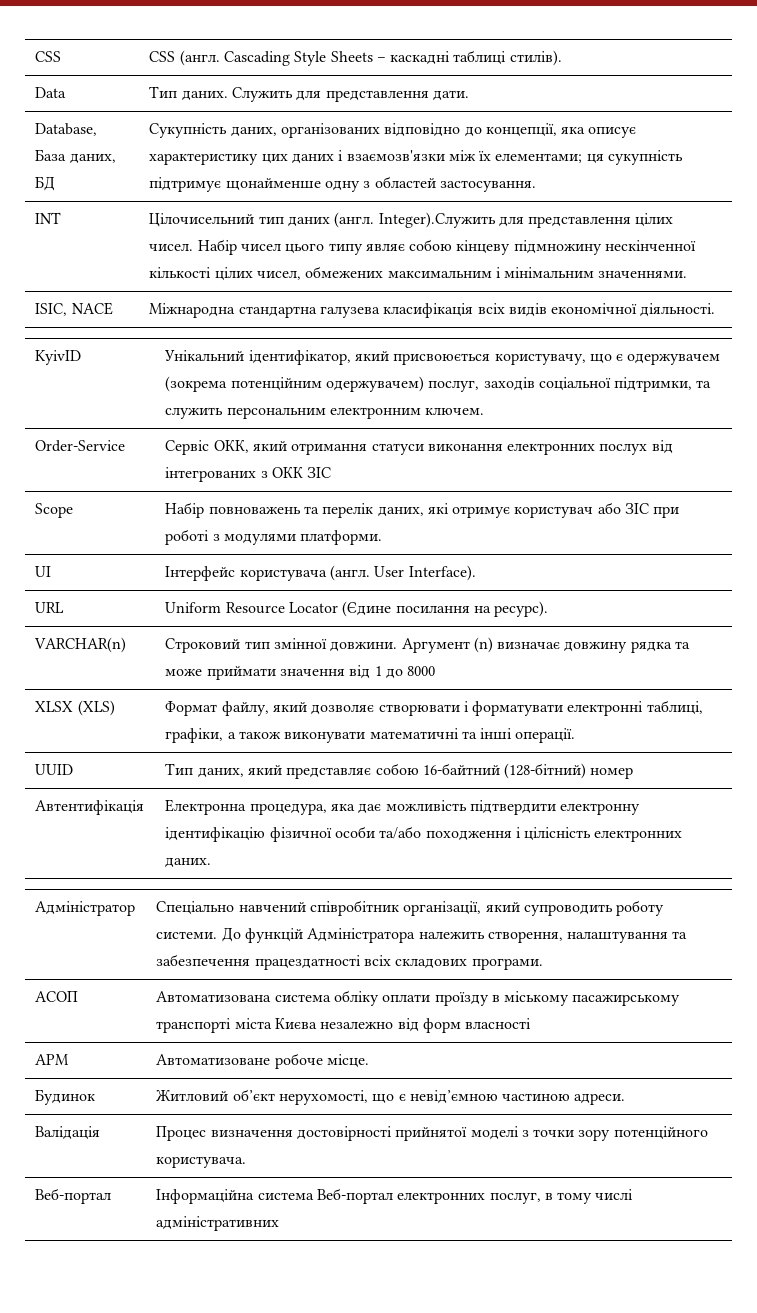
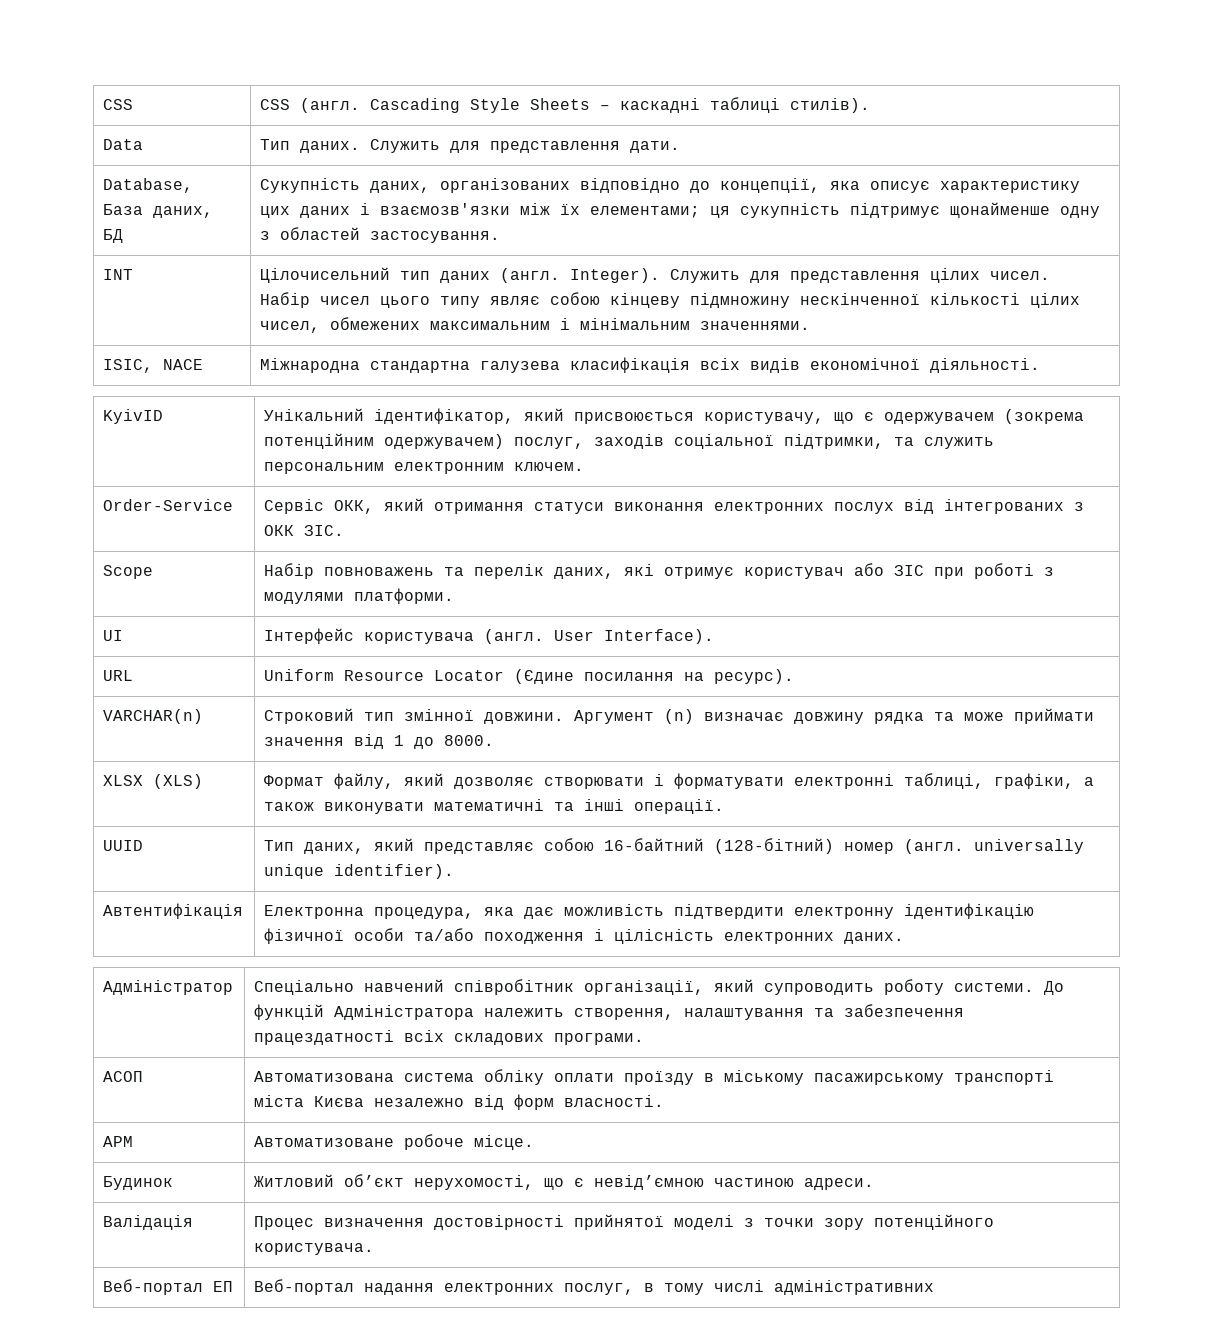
[378,212,496,228] Integer).Служить -> [570,268,741,283] Integer). Служить
[307,467,332,478] ЗІС -> [304,525,345,536] ЗІС.
[407,666,436,676] 8000 -> [444,735,495,746] 8000.
(634, 773) none -> [904,839,1085,854] [264,864,455,879] (англ. universally unique identifier).
[465,1018,532,1029] власності -> [564,1095,665,1107] власності.
[156,1188,393,1204] | Інформаційна система Веб-портал -> [213,1281,234,1292] [254,1279,435,1295] ЕП | Веб-портал надання

